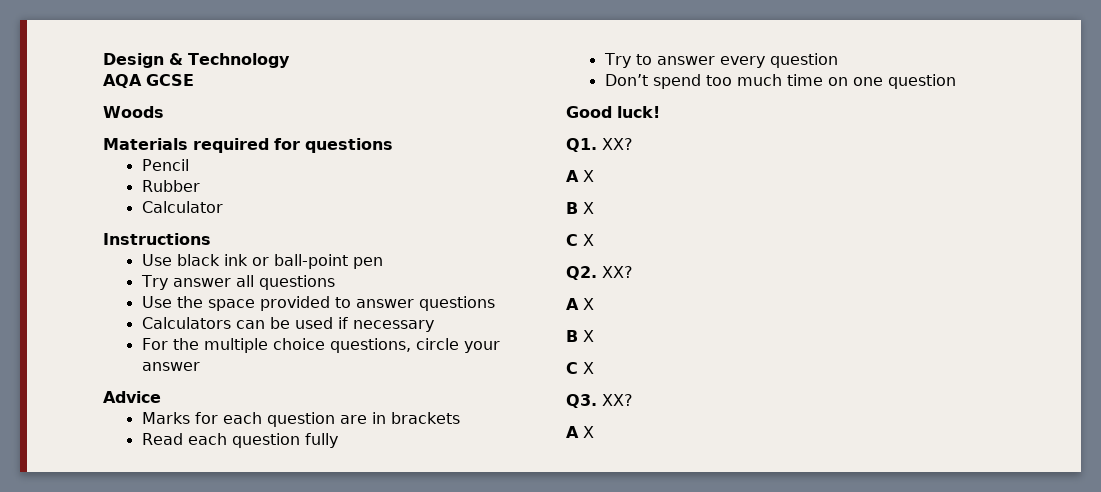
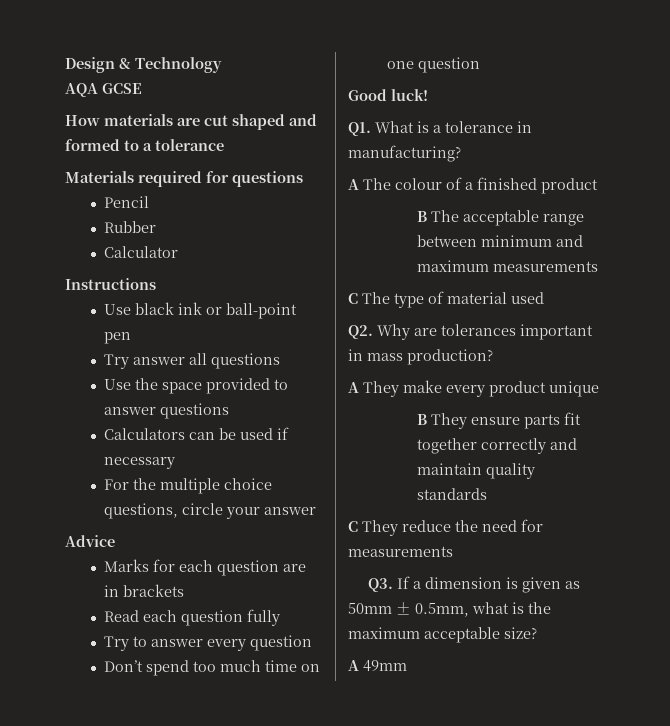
[103,106,164,118] Woods -> [65,114,317,130] [65,139,224,151] How materials are cut shaped and formed to a tolerance
[602,138,633,150] [566,170,594,182] [566,202,594,214] [566,234,594,246] [566,266,633,280] [566,298,594,310] [566,330,594,342] [566,362,594,374] [566,394,633,408] [566,426,594,438] XX? // A X // B X // C X // Q2. XX? // A X // B X // C X // Q3. XX? // A X -> [375,121,532,133] [348,145,461,162] [348,177,598,194] [416,210,584,226] [416,235,583,247] [416,260,598,272] [348,291,544,308] [348,324,593,340] [348,349,493,365] [348,380,599,397] [416,412,581,429] [416,438,577,454] [416,463,535,479] [416,488,487,500] [348,519,543,536] [348,546,453,557] [367,576,580,593] [348,602,551,617] [348,627,537,643] [348,660,407,672] What is a tolerance in manufacturing? // A The colour of a finished product // B The acceptable range between minimum and maximum measurements // C The type of material used // Q2. Why are tolerances important in mass production? // A They make every product unique // B They ensure parts fit together correctly and maintain quality standards // C They reduce the need for measurements // Q3. If a dimension is given as 50mm ± 0.5mm, what is the maximum acceptable size? // A 49mm

